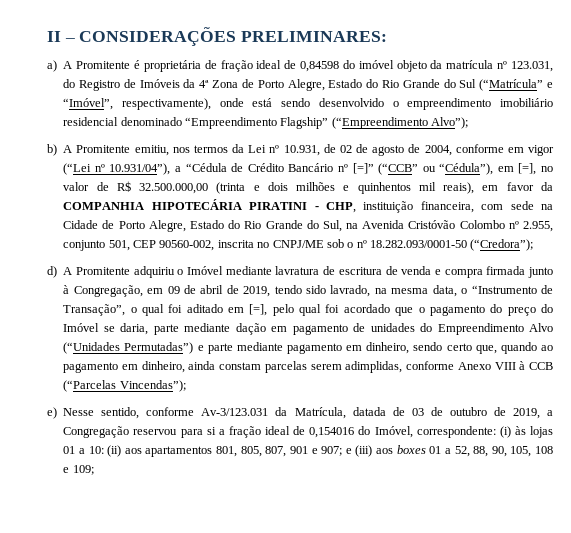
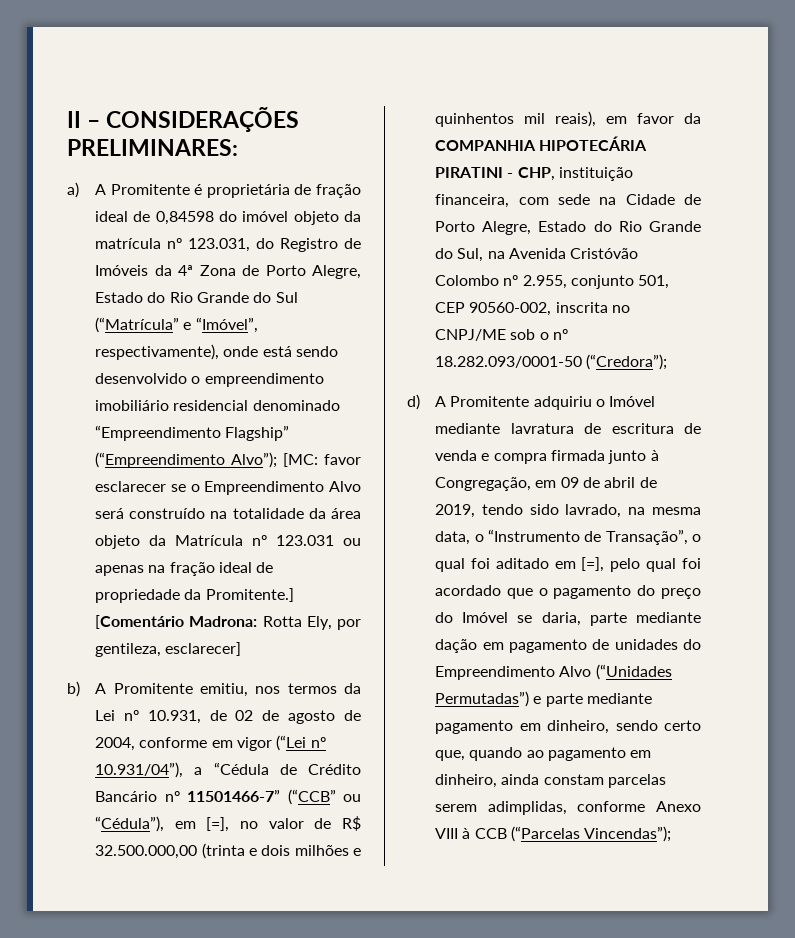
(469, 123) none -> [283,453,361,467] [95,481,361,495] [95,508,361,519] [95,535,361,549] [95,562,274,576] [95,588,294,603] [95,615,361,630] [95,642,242,657] [MC: favor esclarecer se o Empreendimento Alvo será construído na totalidade da área objeto da Matrícula nº 123.031 ou apenas na fração ideal de propriedade da Promitente.] [Comentário Madrona: Rotta Ely, por gentileza, esclarecer]
[352,163,374,174] [=]” -> [187,789,281,802] 11501466-7”
[47,407,554,419] [63,426,553,438] [63,445,553,457] [63,465,94,475] // e) Nesse sentido, conforme Av-3/123.031 da Matrícula, datada de 03 de outubro de 2019, a Congregação reservou para si a fração ideal de 0,154016 do Imóvel, correspondente: (i) às lojas 01 a 10: (ii) aos apartamentos 801, 805, 807, 901 e 907; e (iii) aos boxes 01 a 52, 88, 90, 105, 108 e 109; -> (672, 834) none

